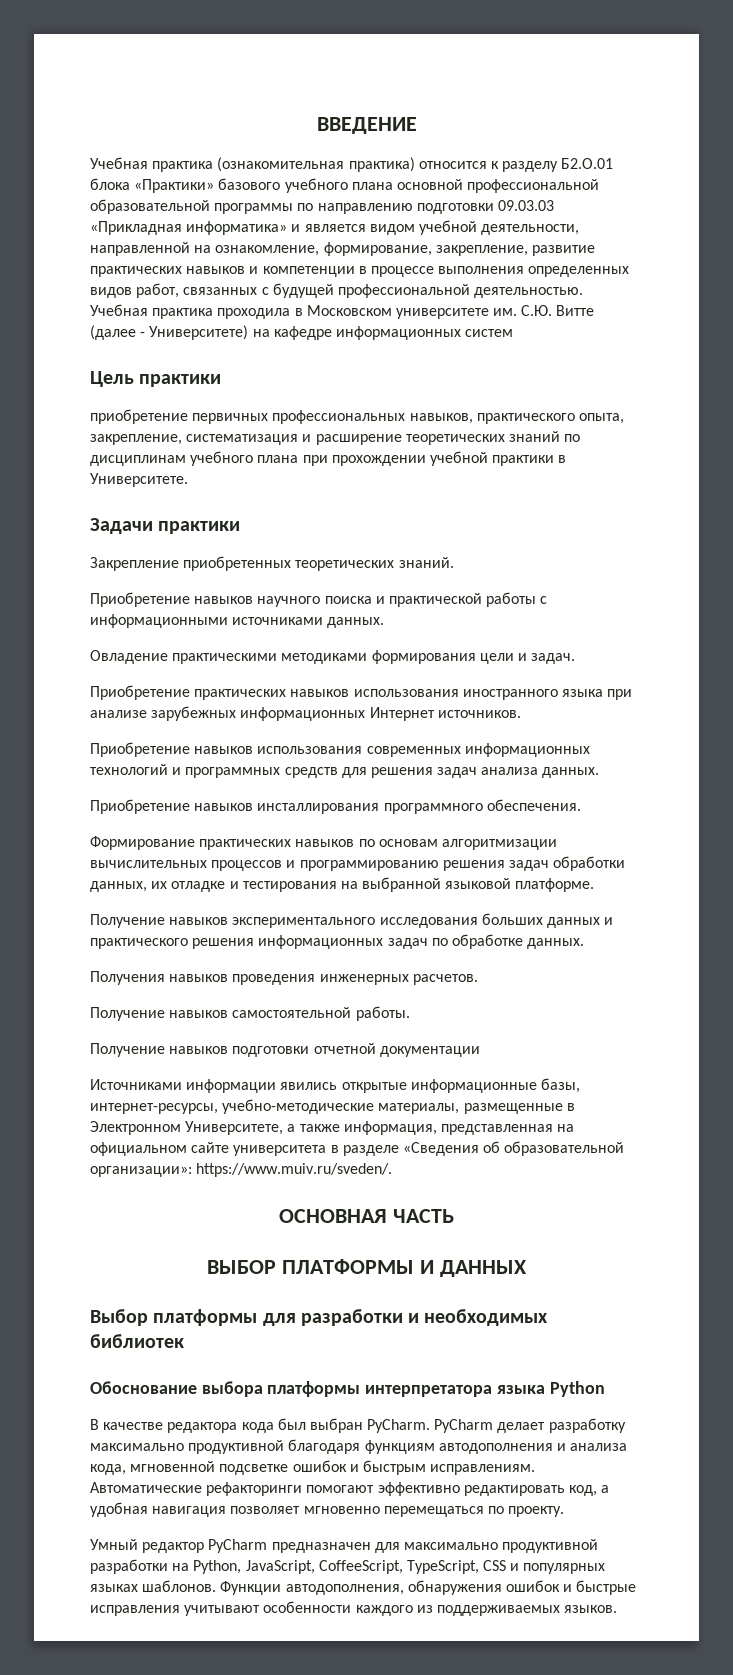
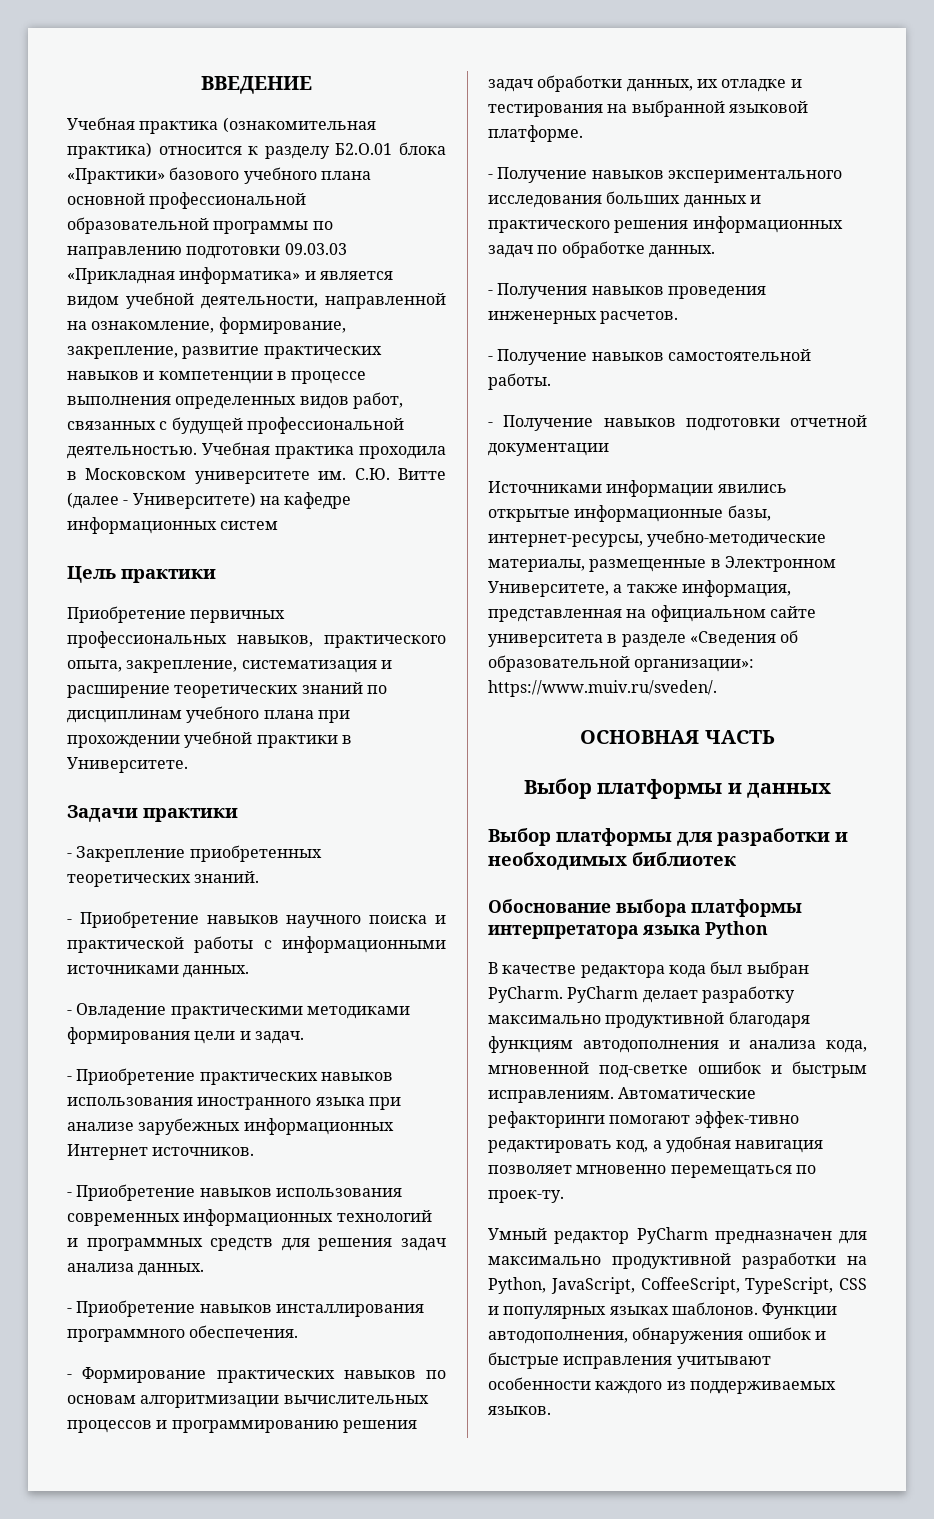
[90,409,188,424] приобретение -> [67,606,186,623] Приобретение
(241, 527) none -> [67,853,72,858] -
(454, 562) none -> [67,919,72,924] -
(385, 622) none -> [67,1010,72,1015] -
(576, 658) none -> [67,1076,72,1081] -
(521, 714) none -> [67,1192,72,1197] -
(600, 772) none -> [67,1308,72,1313] -
(581, 805) none -> [67,1374,72,1379] -
(595, 885) none -> [488,174,493,179] -
(585, 943) none -> [488,290,493,295] -
(478, 979) none -> [488,356,493,361] -
(410, 1013) none -> [488,422,493,427] -
[207,1259,527,1277] ВЫБОР ПЛАТФОРМЫ И ДАННЫХ -> [523,778,832,799] Выбор платформы и данных
[219,1464,289,1475] подсветке -> [599,1065,688,1078] под-светке
[377,1482,460,1496] эффективно -> [694,1111,799,1128] эффек-тивно
[508,1506,565,1517] проекту. -> [488,1190,564,1203] проек-ту.

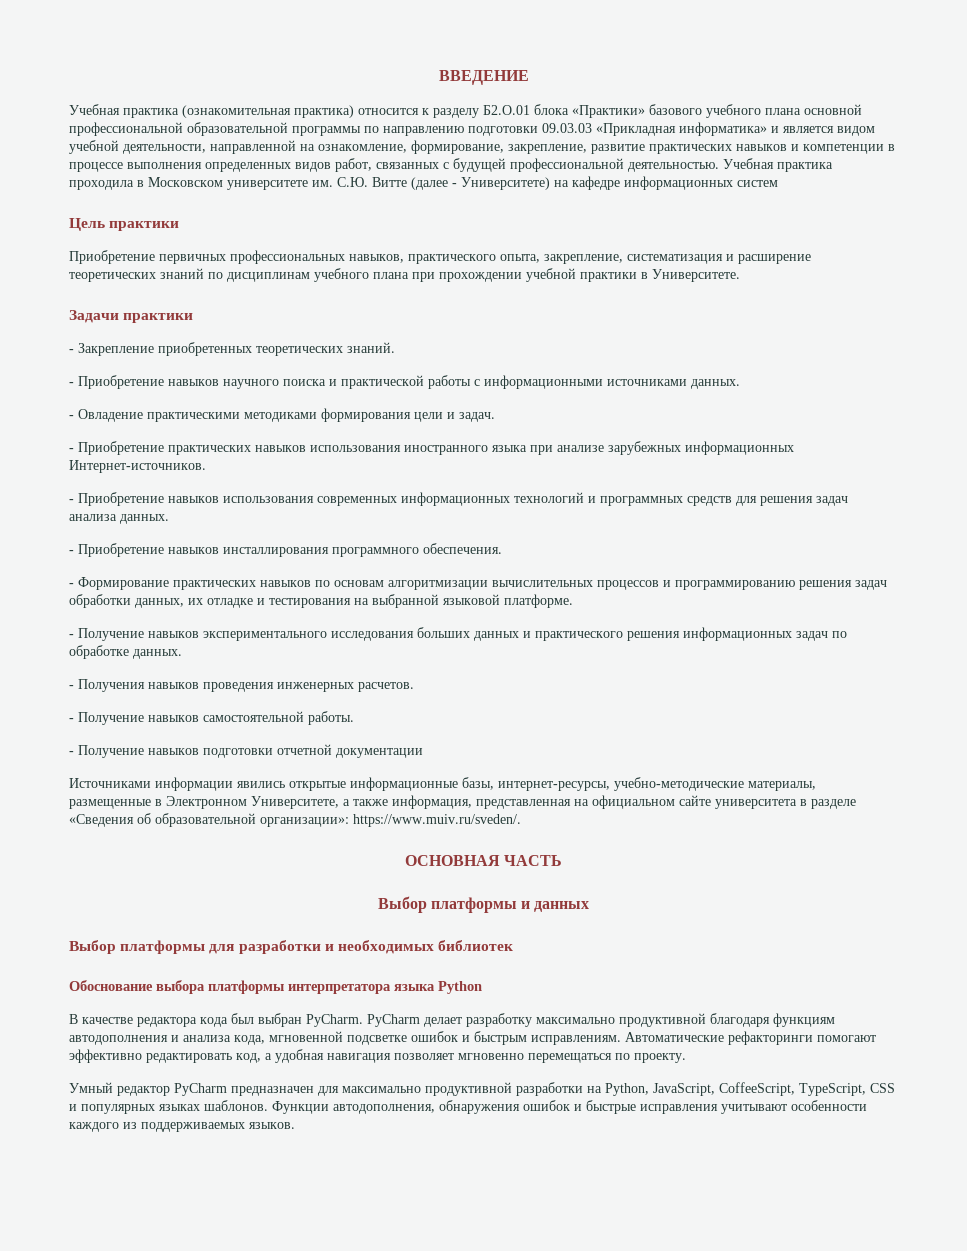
[67,1144,255,1160] Интернет источников. -> [69,460,206,473] Интернет-источников.
[599,1065,688,1078] под-светке -> [347,1035,407,1045] подсветке
[694,1111,799,1128] эффек-тивно -> [69,1049,142,1063] эффективно
[488,1190,564,1203] проек-ту. -> [634,1053,686,1063] проекту.

